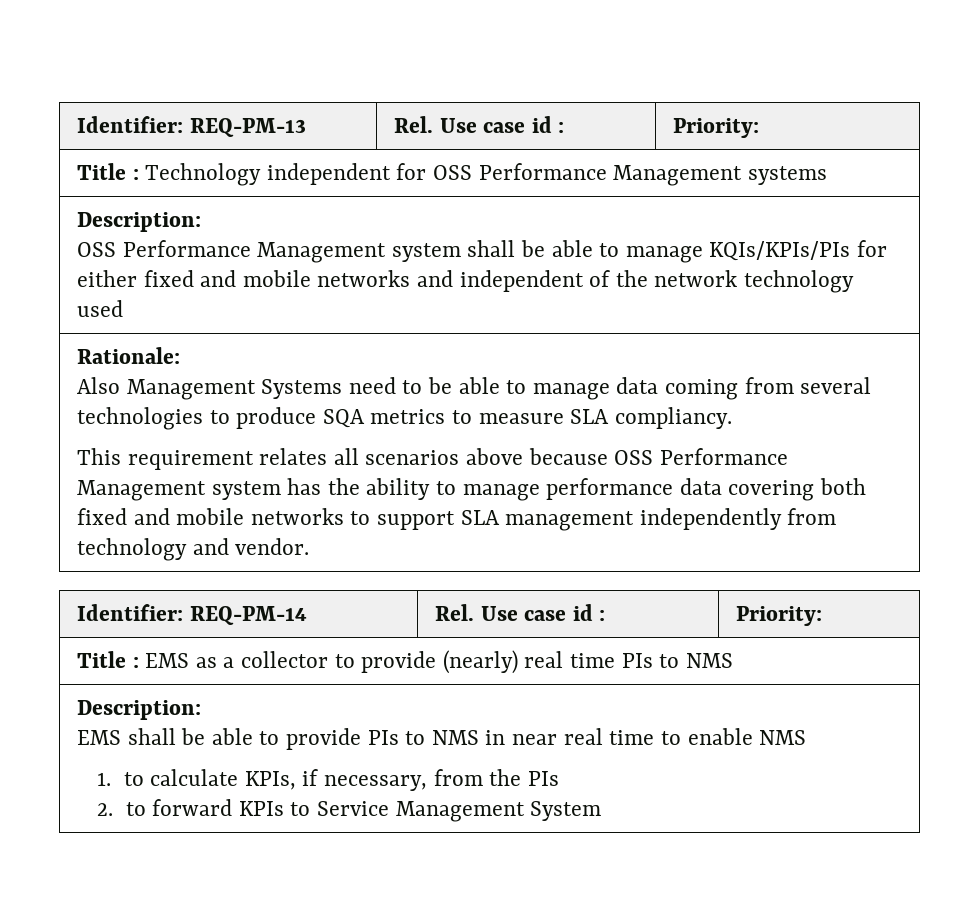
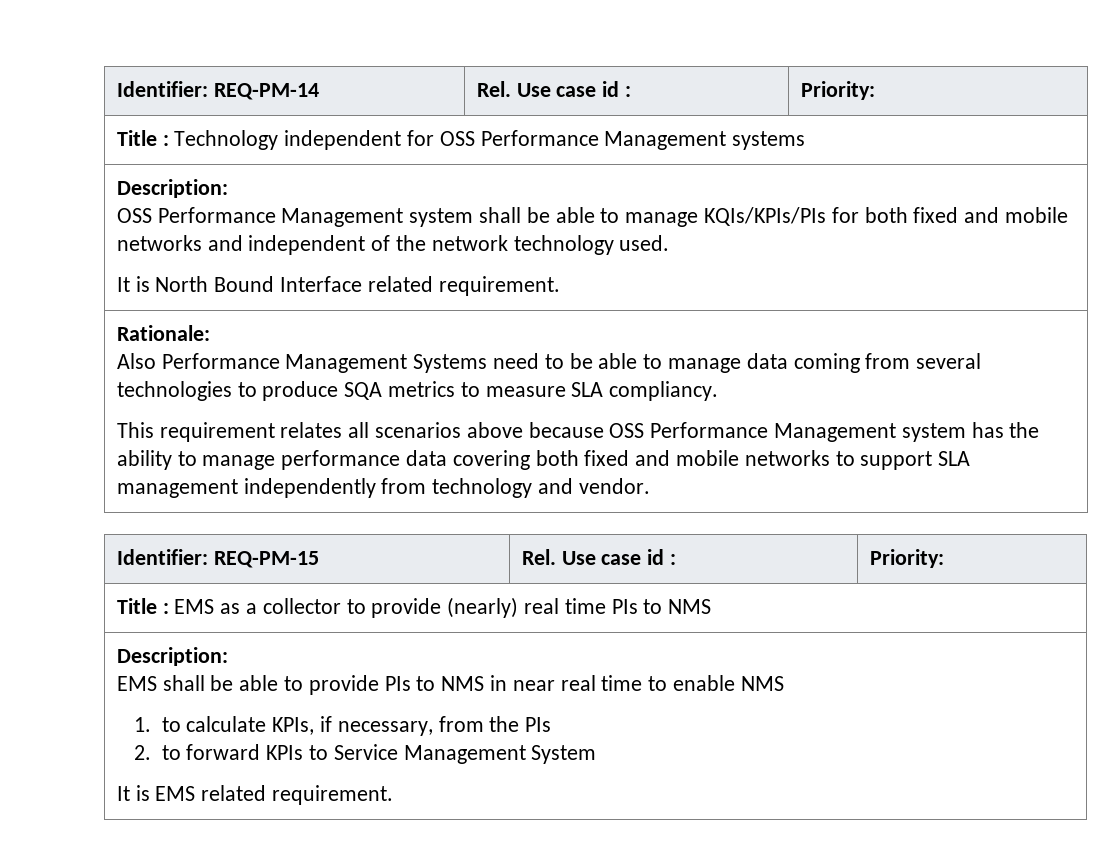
[76,116,306,137] Identifier: REQ-PM-13 -> [116,81,319,100] Identifier: REQ-PM-14
[76,270,137,287] either -> [864,207,908,223] both
[76,300,123,317] used -> [619,235,670,251] [116,276,560,296] used. // It is North Bound Interface related requirement.
(120, 385) none -> [161,353,280,369] Performance
[189,606,307,625] REQ-PM-14 -> [213,551,319,568] REQ-PM-15
(602, 811) none -> [116,785,393,805] // It is EMS related requirement.

